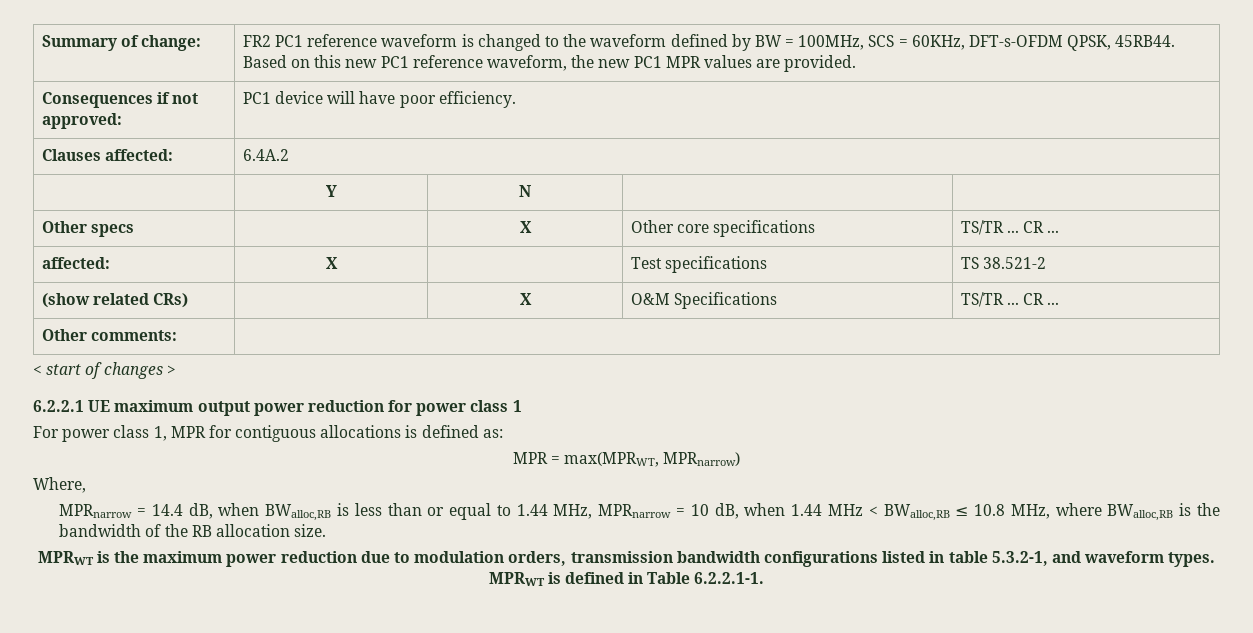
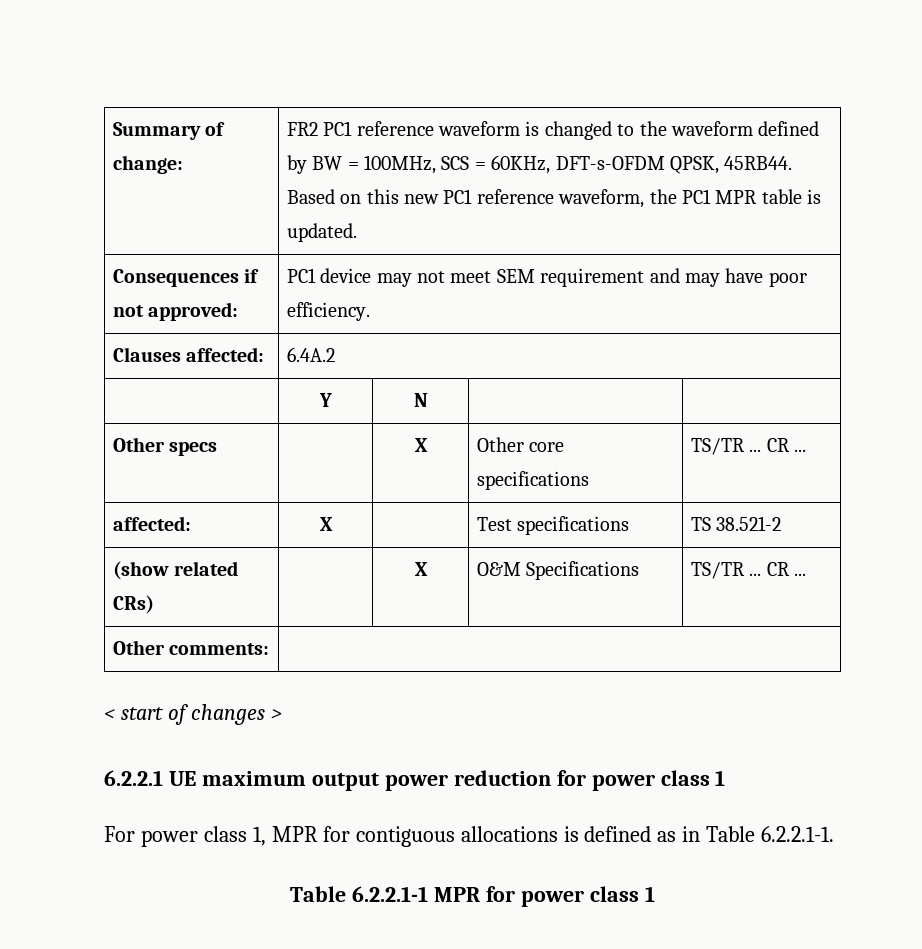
[598,59,631,68] new -> (677, 196) none
[703,55,857,72] values are provided. -> [761,189,822,204] [286,223,357,242] table is updated.
[327,91,356,104] will -> [376,268,721,287] may not meet SEM requirement and may
[482,429,503,438] [512,452,741,467] [33,477,86,493] [59,503,1221,521] [59,524,327,537] [37,551,1216,567] [488,572,765,586] as: // MPR = max(MPRWT, MPRnarrow) // Where, // MPRnarrow = 14.4 dB, when BWalloc,RB is less than or equal to 1.44 MHz, MPRnarrow = 10 dB, when 1.44 MHz < BWalloc,RB ≤ 10.8 MHz, where BWalloc,RB is the bandwidth of the RB allocation size. // MPRWT is the maximum power reduction due to modulation orders, transmission bandwidth configurations listed in table 5.3.2-1, and waveform types. MPRWT is defined in Table 6.2.2.1-1. -> [657,826,835,842] [290,886,655,907] as in Table 6.2.2.1-1. // Table 6.2.2.1-1 MPR for power class 1

